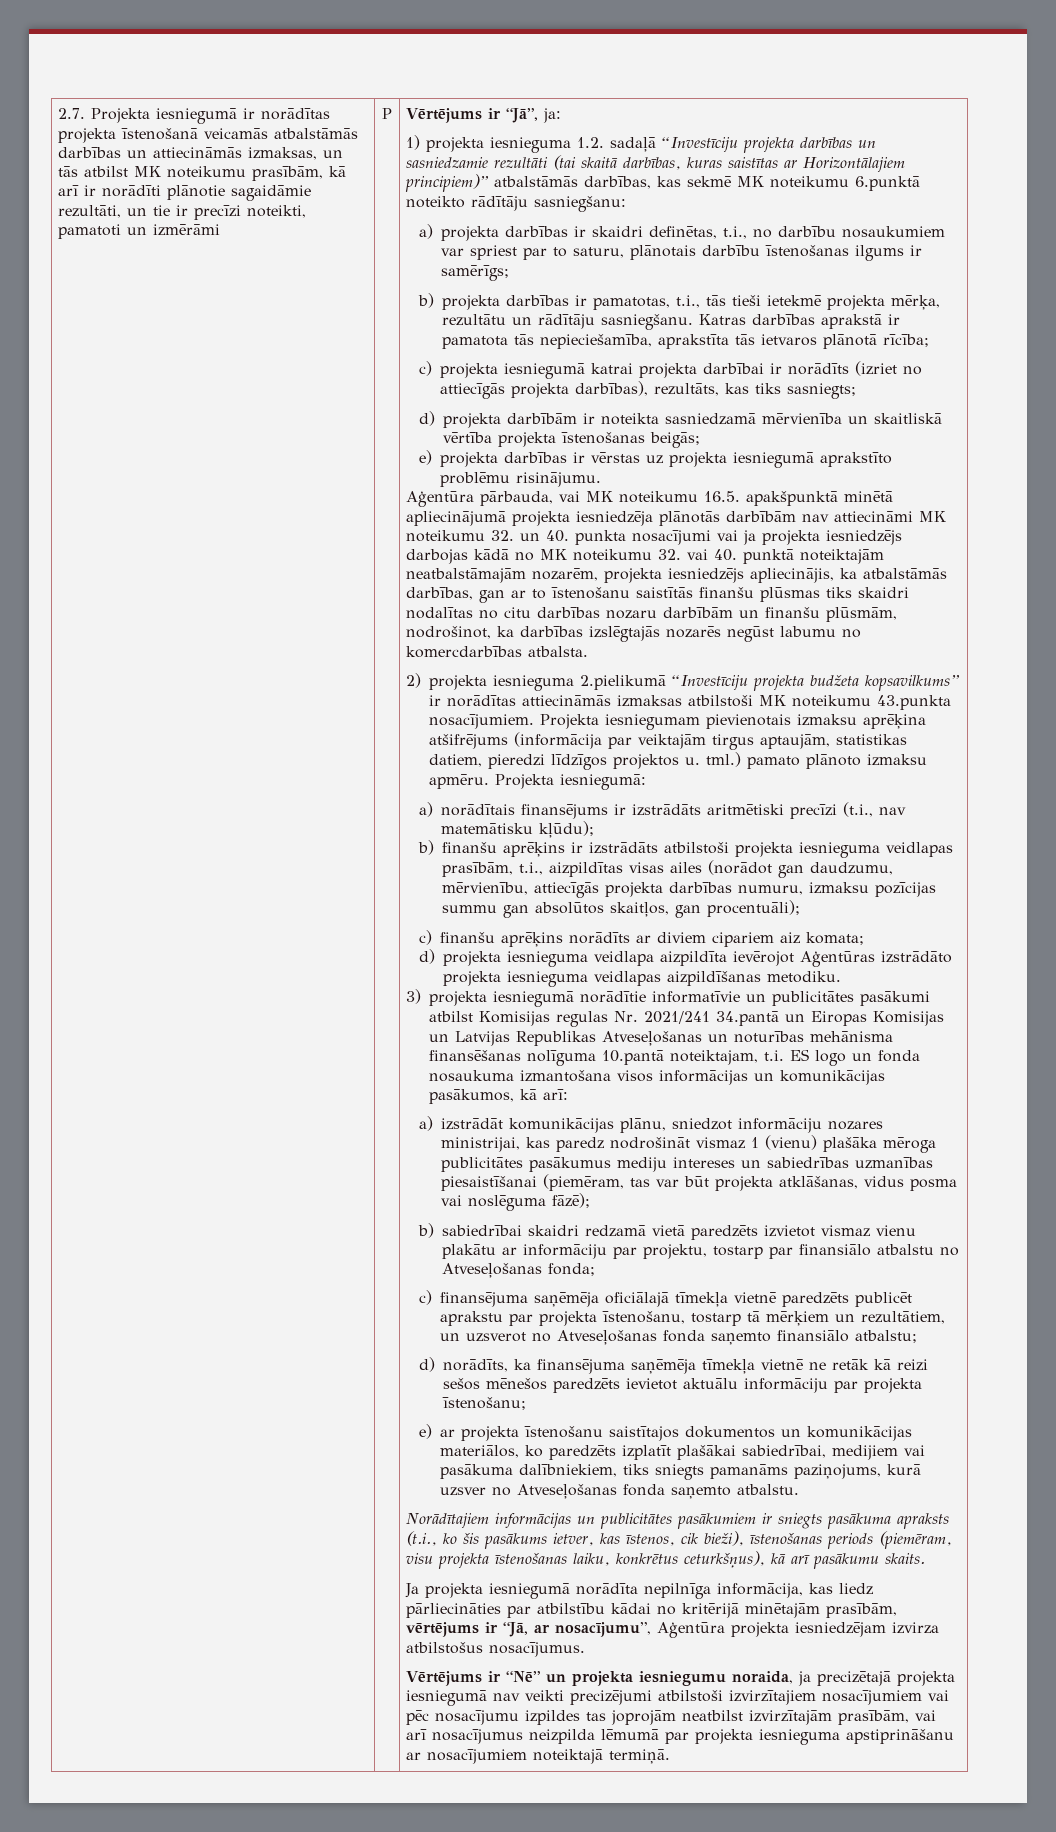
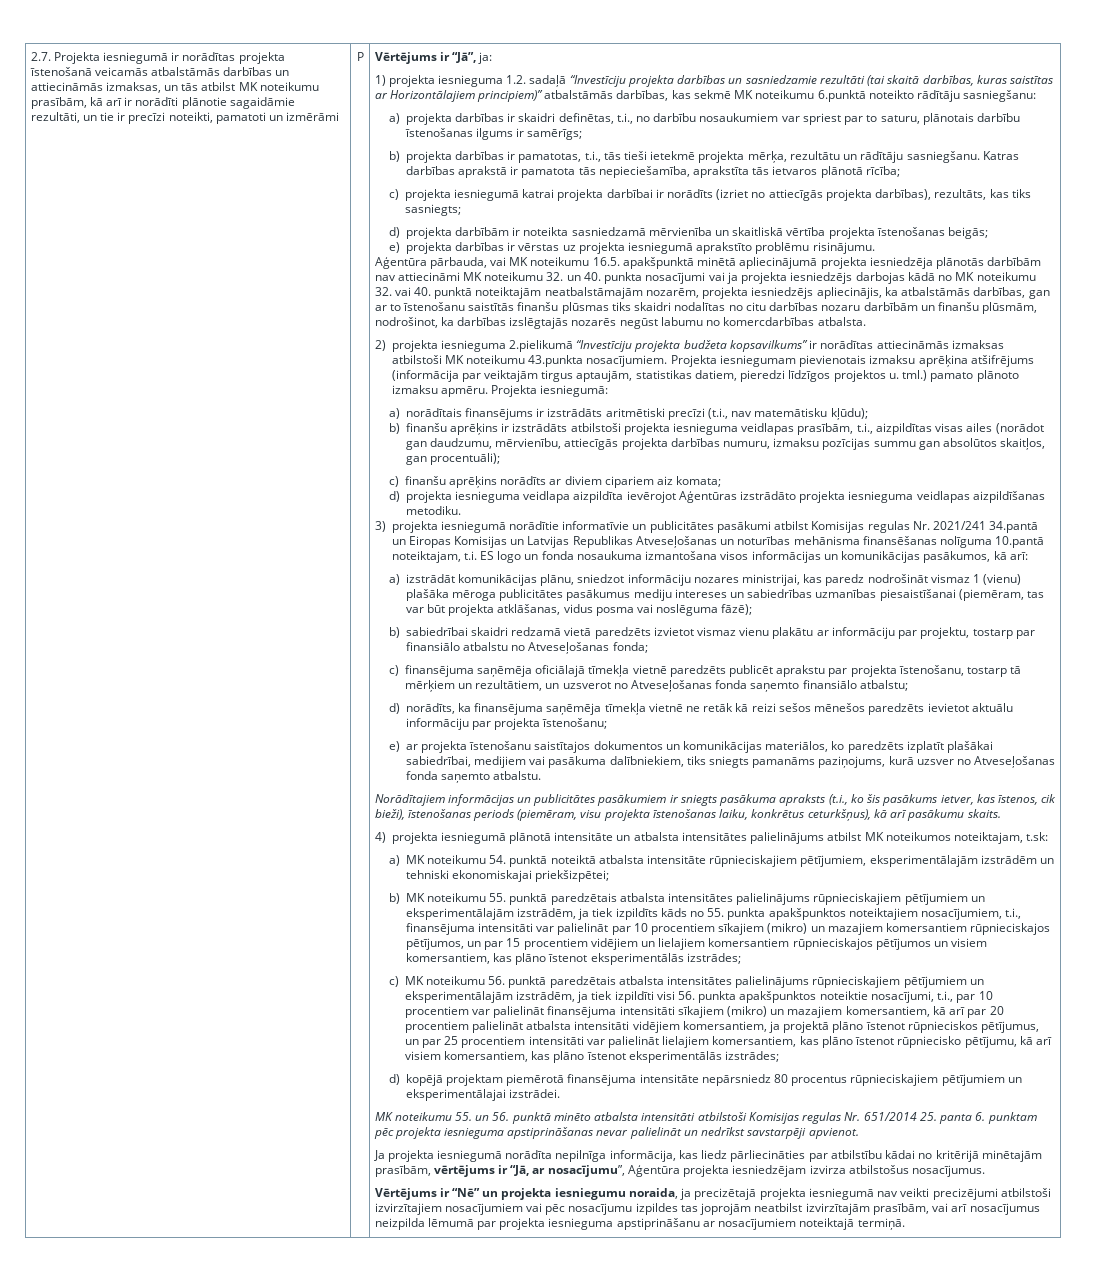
(925, 1558) none -> [374,832,1049,844] [388,855,1055,867] [405,870,610,882] [388,893,985,905] [405,908,1022,920] [405,923,1051,935] [405,938,988,950] [405,953,741,965] [388,976,984,988] [404,991,993,1003] [404,1006,1004,1018] [404,1021,1040,1033] [404,1036,1053,1048] [404,1051,779,1063] [388,1074,1022,1086] [405,1089,560,1101] [374,1112,1037,1124] [373,1127,859,1139] // 4) projekta iesniegumā plānotā intensitāte un atbalsta intensitātes palielinājums atbilst MK noteikumos noteiktajam, t.sk: // a) MK noteikumu 54. punktā noteiktā atbalsta intensitāte rūpnieciskajiem pētījumiem, eksperimentālajām izstrādēm un tehniski ekonomiskajai priekšizpētei; // b) MK noteikumu 55. punktā paredzētais atbalsta intensitātes palielinājums rūpnieciskajiem pētījumiem un eksperimentālajām izstrādēm, ja tiek izpildīts kāds no 55. punkta apakšpunktos noteiktajiem nosacījumiem, t.i., finansējuma intensitāti var palielināt par 10 procentiem sīkajiem (mikro) un mazajiem komersantiem rūpnieciskajos pētījumos, un par 15 procentiem vidējiem un lielajiem komersantiem rūpnieciskajos pētījumos un visiem komersantiem, kas plāno īstenot eksperimentālās izstrādes; // c) MK noteikumu 56. punktā paredzētais atbalsta intensitātes palielinājums rūpnieciskajiem pētījumiem un eksperimentālajām izstrādēm, ja tiek izpildīti visi 56. punkta apakšpunktos noteiktie nosacījumi, t.i., par 10 procentiem var palielināt finansējuma intensitāti sīkajiem (mikro) un mazajiem komersantiem, kā arī par 20 procentiem palielināt atbalsta intensitāti vidējiem komersantiem, ja projektā plāno īstenot rūpnieciskos pētījumus, un par 25 procentiem intensitāti var palielināt lielajiem komersantiem, kas plāno īstenot rūpniecisko pētījumu, kā arī visiem komersantiem, kas plāno īstenot eksperimentālās izstrādes; // d) kopējā projektam piemērotā finansējuma intensitāte nepārsniedz 80 procentus rūpnieciskajiem pētījumiem un eksperimentālajai izstrādei. // MK noteikumu 55. un 56. punktā minēto atbalsta intensitāti atbilstoši Komisijas regulas Nr. 651/2014 25. panta 6. punktam pēc projekta iesnieguma apstiprināšanas nevar palielināt un nedrīkst savstarpēji apvienot.

